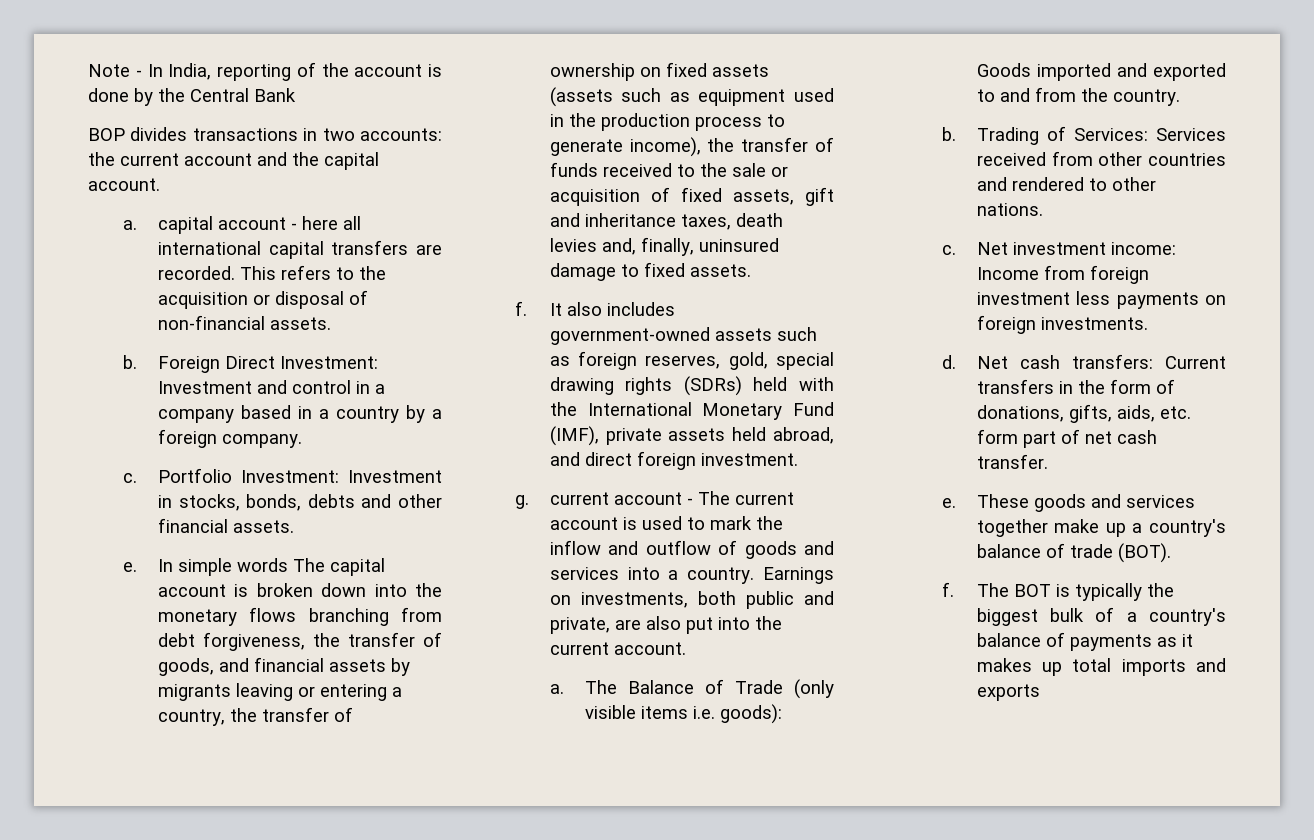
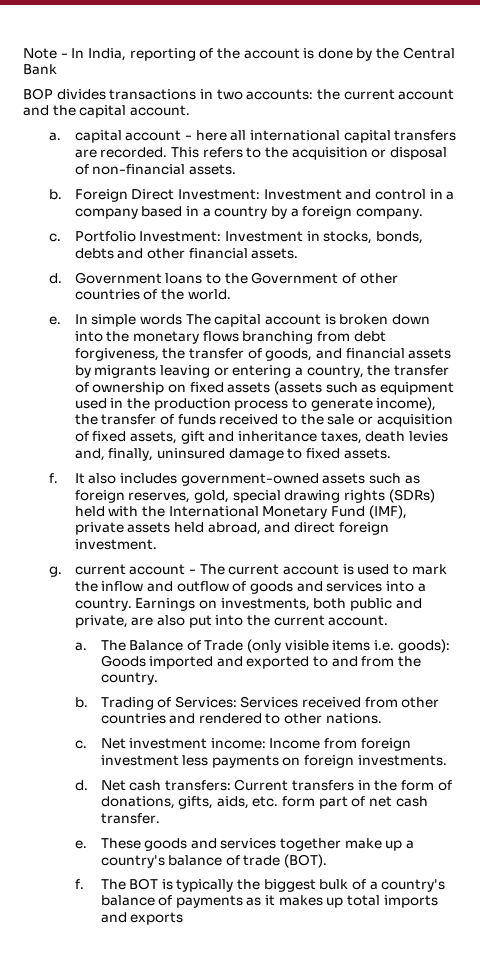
(294, 526) none -> [48,272,398,284] [74,289,231,300] // d. Government loans to the Government of other countries of the world.

